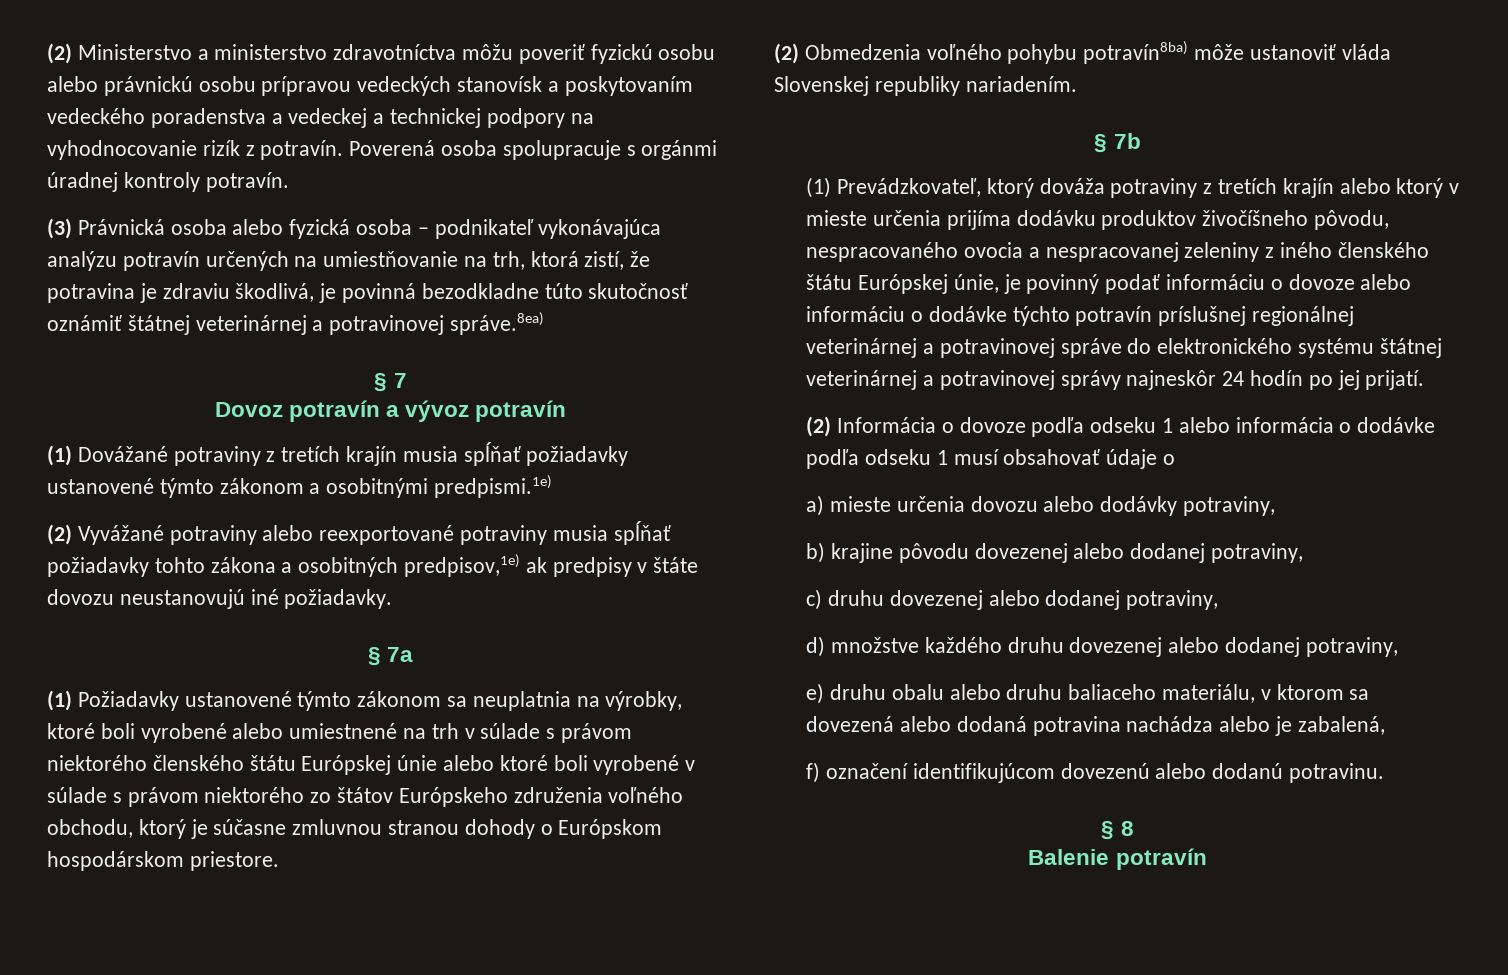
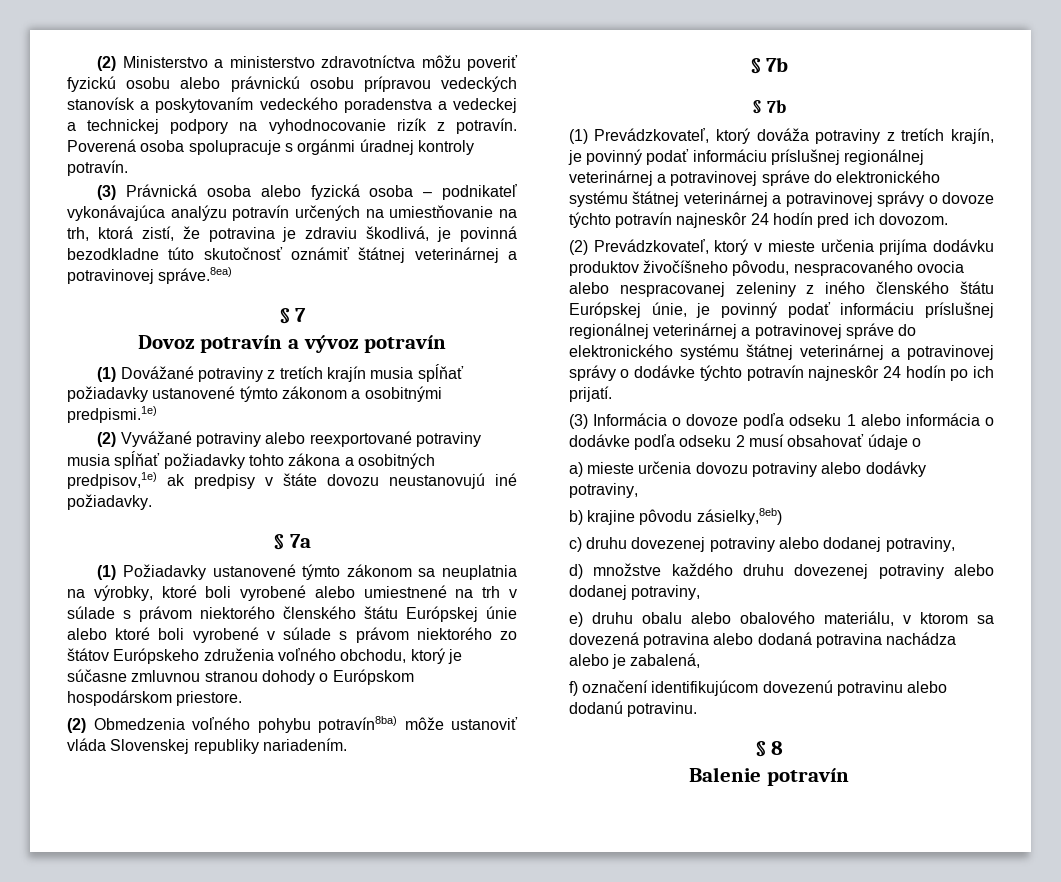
(1141, 141) none -> [752,100,786,114] // § 7b
[1282,178,1460,198] [806,210,1389,230] [806,242,1429,262] [806,274,1412,294] [806,306,1153,326] krajín alebo ktorý v mieste určenia prijíma dodávku produktov živočíšneho pôvodu, nespracovaného ovocia a nespracovanej zeleniny z iného členského štátu Európskej únie, je povinný podať informáciu o dovoze alebo informáciu o dodávke týchto potravín -> [951,128,994,144] [567,149,767,165] krajín, je povinný podať informáciu
(1121, 380) none -> [928,192,994,204] [568,212,949,228] [568,239,994,255] [568,260,965,276] [568,281,994,297] [568,302,995,318] [568,323,917,339] [568,344,994,360] [568,365,804,381] o dovoze týchto potravín najneskôr 24 hodín pred ich dovozom. // (2) Prevádzkovateľ, ktorý v mieste určenia prijíma dodávku produktov živočíšneho pôvodu, nespracovaného ovocia alebo nespracovanej zeleniny z iného členského štátu Európskej únie, je povinný podať informáciu príslušnej regionálnej veterinárnej a potravinovej správe do elektronického systému štátnej veterinárnej a potravinovej správy o dodávke týchto potravín
[1337,370,1360,390] jej -> [973,366,994,378] ich
[806,416,832,437] (2) -> [568,414,588,429] (3)
[936,450,948,465] 1 -> [735,435,745,447] 2
(1038, 504) none -> [752,462,818,477] potraviny
[974,543,1303,563] dovezenej alebo dodanej potraviny, -> [696,508,782,525] zásielky,8eb)
(983, 600) none -> [709,537,775,552] potraviny
(1163, 647) none -> [878,564,944,579] potraviny
[1006,684,1157,700] druhu baliaceho -> [739,611,815,624] obalového
(895, 724) none -> [643,633,710,648] potravina
(1150, 771) none -> [837,681,904,696] potravinu

